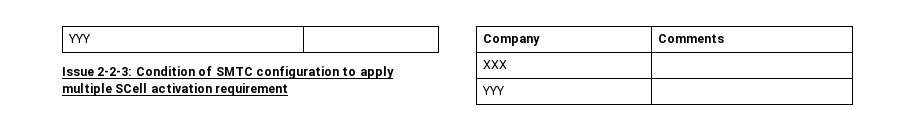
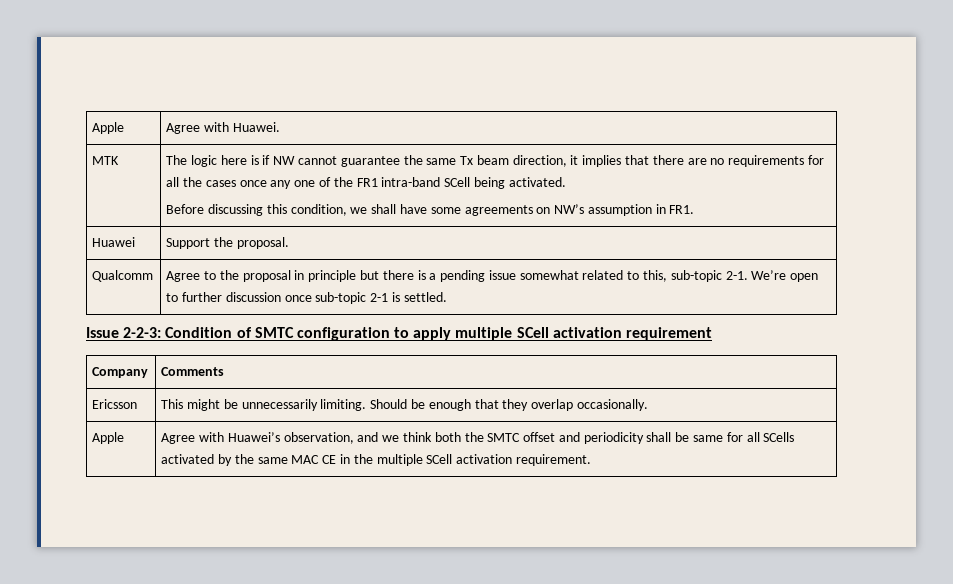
[67,34,91,43] YYY | -> [92,122,125,134] [166,122,280,134] [92,156,120,165] [166,155,824,167] [166,177,566,189] [166,204,695,216] [92,237,136,247] [166,237,289,249] [92,270,154,282] [166,270,819,282] [166,292,447,304] Apple | Agree with Huawei. // MTK | The logic here is if NW cannot guarantee the same Tx beam direction, it implies that there are no requirements for all the cases once any one of the FR1 intra-band SCell being activated. // Before discussing this condition, we shall have some agreements on NW’s assumption in FR1. // Huawei | Support the proposal. // Qualcomm | Agree to the proposal in principle but there is a pending issue somewhat related to this, sub-topic 2-1. We’re open to further discussion once sub-topic 2-1 is settled.
[482,60,507,69] [481,86,505,95] XXX | // YYY | -> [92,399,138,409] [161,399,648,411] [92,432,125,444] [161,432,795,444] [161,454,591,466] Ericsson | This might be unnecessarily limiting. Should be enough that they overlap occasionally. // Apple | Agree with Huawei’s observation, and we think both the SMTC offset and periodicity shall be same for all SCells activated by the same MAC CE in the multiple SCell activation requirement.

